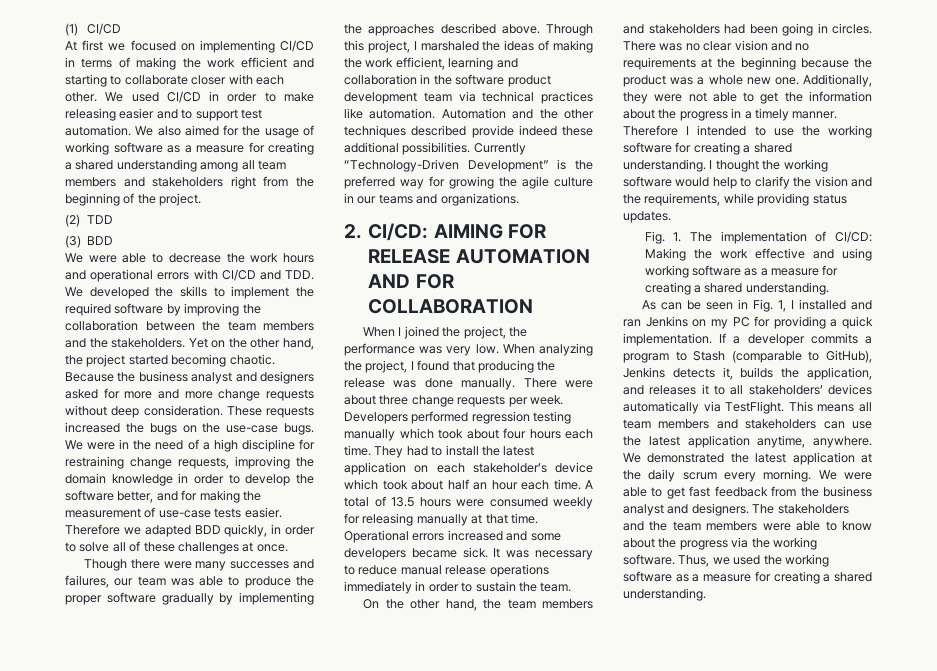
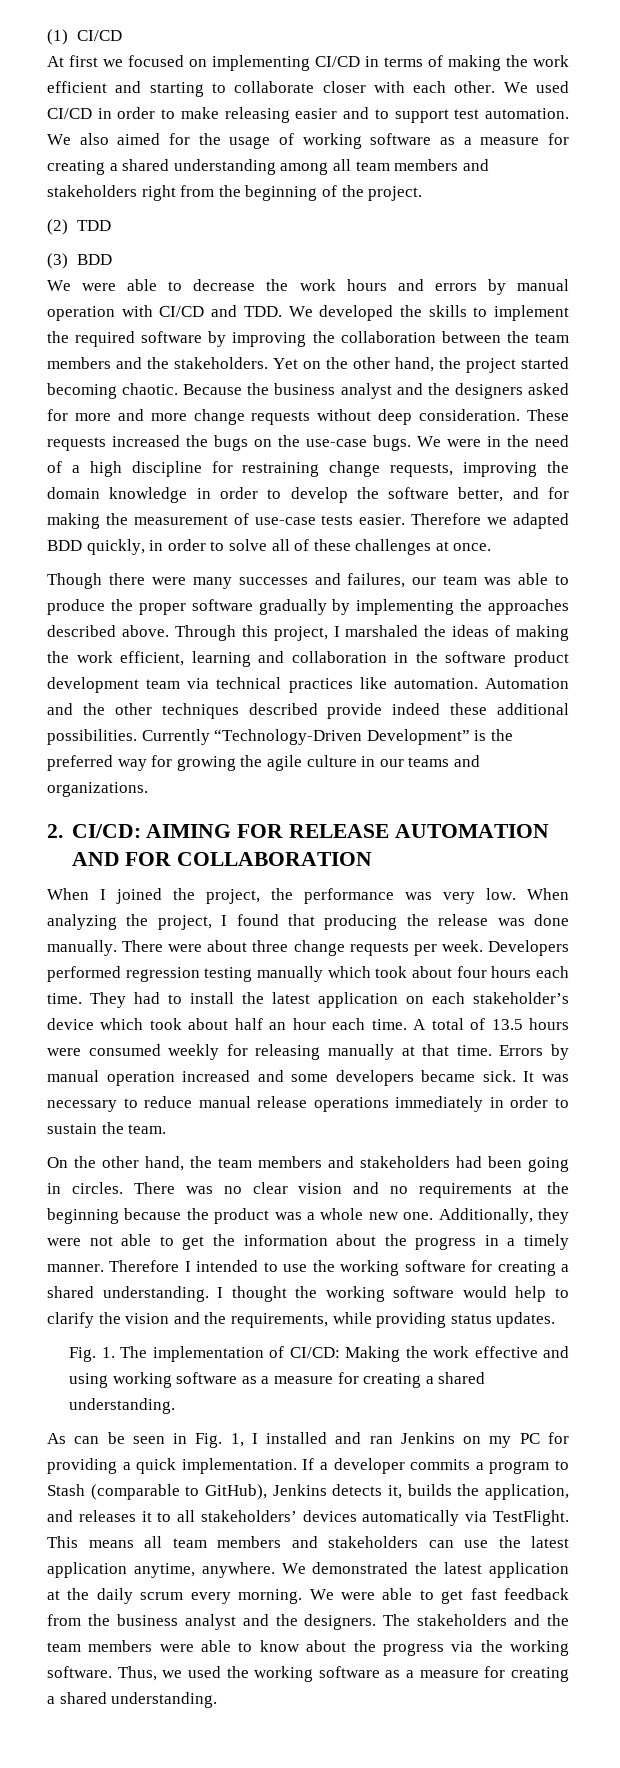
[90,269,190,282] operational errors -> [434,279,569,295] [47,306,115,321] errors by manual operation
(257, 377) none -> [427,383,450,395] the
[344,530,445,543] Operational errors -> [499,1044,570,1060] [47,1070,175,1086] Errors by manual operation
(689, 509) none -> [275,1614,298,1626] the

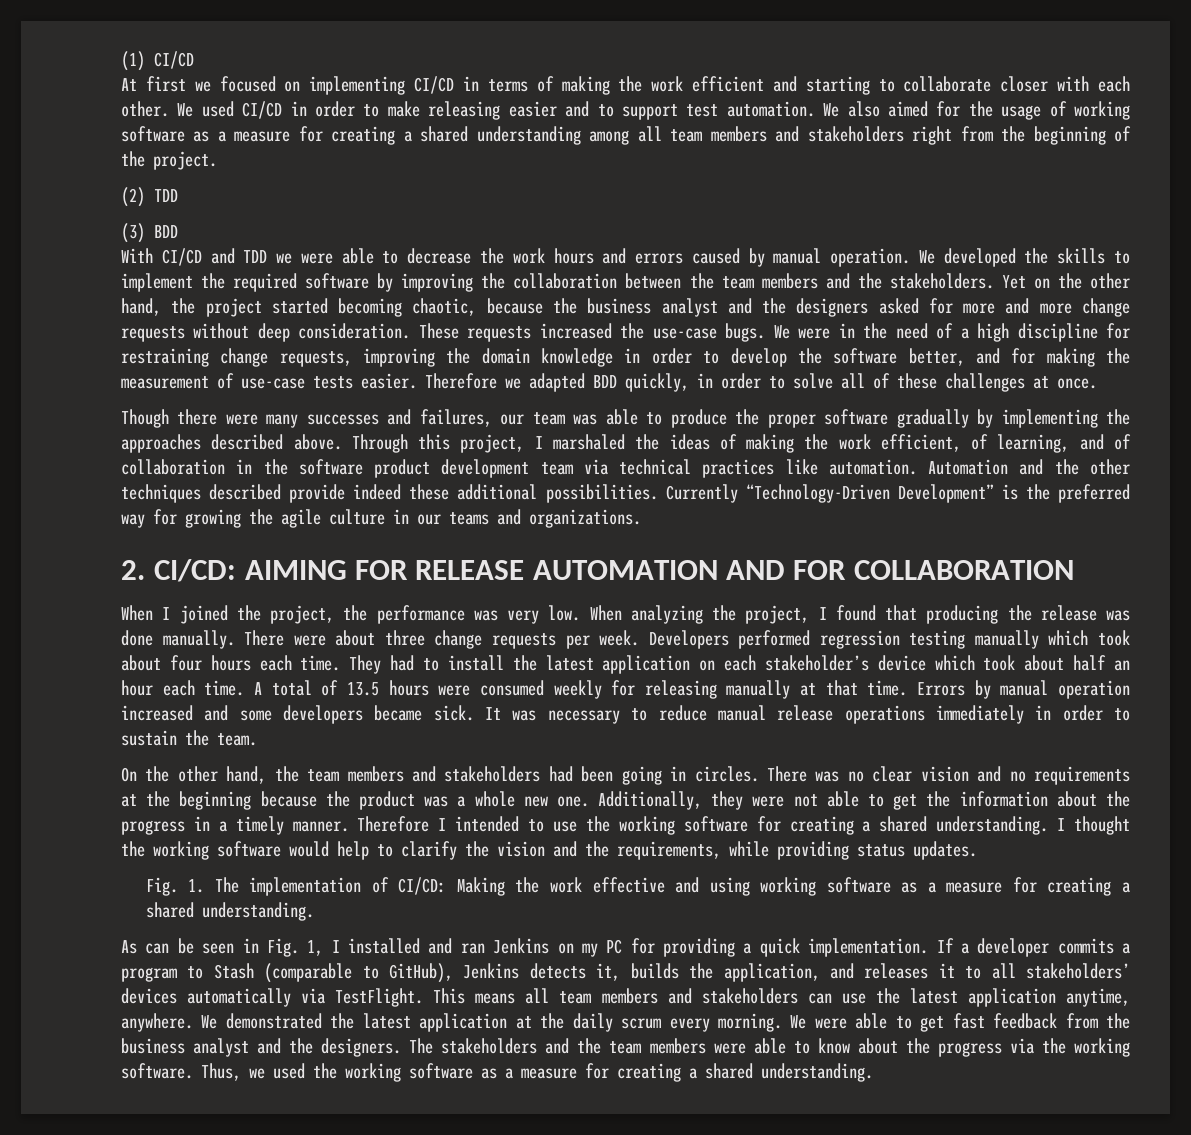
[47,280,71,291] We -> [121,248,293,266] With CI/CD and TDD we
[487,279,569,295] [47,305,282,321] by manual operation with CI/CD and TDD. -> [691,248,911,267] caused by manual operation.
[122,383,243,395] chaotic. Because -> [412,298,543,316] chaotic, because
[214,435,300,451] bugs on the -> (645, 331) none
[191,651,285,667] learning and -> [971,434,1132,453] of learning, and of

